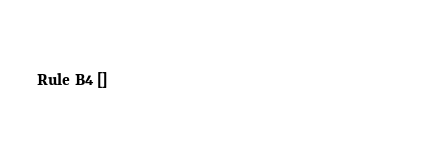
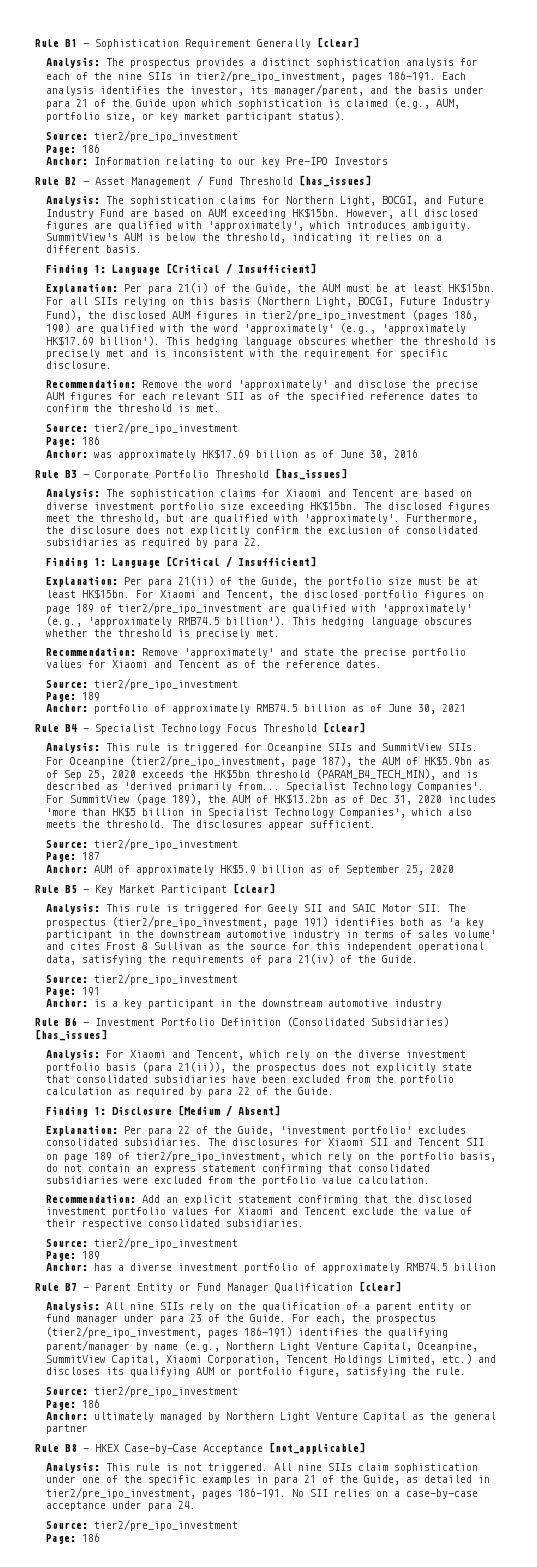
[37,72,108,88] Rule B4 [] -> [35,37,359,49] [46,57,479,68] [46,70,467,82] [46,84,485,96] [46,98,461,109] [46,111,347,122] [46,130,239,142] [46,144,101,155] [46,157,389,167] [35,175,371,187] [46,195,485,206] [46,208,479,219] [46,221,473,231] [46,233,443,243] [46,245,143,253] [46,263,317,275] [46,283,497,294] [46,296,491,307] [46,309,479,321] [46,323,467,334] [46,336,497,347] [46,349,449,359] [46,361,113,369] [46,379,479,390] [46,392,479,402] [46,404,221,412] [46,422,239,434] [46,436,101,447] [46,449,419,460] [35,468,347,480] [46,488,473,499] [46,501,491,512] [46,514,479,524] [46,526,479,536] [46,538,263,548] [46,556,317,568] [46,576,479,587] [46,589,485,600] [46,602,473,614] [46,616,473,627] [46,629,281,639] [46,647,467,658] [46,660,383,668] [46,678,239,690] [46,692,101,702] [46,704,467,714] [35,722,365,734] [46,742,479,753] [46,755,491,767] [46,769,479,780] [46,782,485,792] [46,794,497,805] [46,807,473,818] [46,820,377,830] [46,838,239,850] [46,852,101,862] [46,864,455,875] [35,883,275,895] [46,903,467,914] [46,916,485,928] [46,930,497,940] [46,942,485,952] [46,954,419,965] [46,973,239,985] [46,987,101,997] [46,999,443,1009] [35,1017,449,1027] [35,1029,107,1041] [46,1049,467,1060] [46,1062,473,1073] [46,1075,455,1085] [46,1087,335,1097] [46,1105,281,1117] [46,1125,467,1136] [46,1138,485,1146] [46,1150,497,1162] [46,1164,431,1174] [46,1176,431,1186] [46,1194,473,1205] [46,1207,473,1217] [46,1219,305,1229] [46,1237,239,1249] [46,1251,101,1261] [46,1263,497,1273] [35,1281,401,1293] [46,1301,473,1312] [46,1314,437,1324] [46,1326,449,1338] [46,1340,479,1352] [46,1354,497,1365] [46,1367,467,1377] [46,1385,239,1397] [46,1399,101,1410] [46,1412,497,1422] [46,1424,89,1434] [35,1442,365,1454] [46,1462,479,1473] [46,1475,491,1485] [46,1487,479,1499] [46,1501,197,1511] [46,1519,239,1531] [46,1533,101,1544] Rule B1 — Sophistication Requirement Generally [clear] // Analysis: The prospectus provides a distinct sophistication analysis for each of the nine SIIs in tier2/pre_ipo_investment, pages 186-191. Each analysis identifies the investor, its manager/parent, and the basis under para 21 of the Guide upon which sophistication is claimed (e.g., AUM, portfolio size, or key market participant status). // Source: tier2/pre_ipo_investment // Page: 186 // Anchor: Information relating to our key Pre-IPO Investors // Rule B2 — Asset Management / Fund Threshold [has_issues] // Analysis: The sophistication claims for Northern Light, BOCGI, and Future Industry Fund are based on AUM exceeding HK$15bn. However, all disclosed figures are qualified with 'approximately', which introduces ambiguity. SummitView's AUM is below the threshold, indicating it relies on a different basis. // Finding 1: Language [Critical / Insufficient] // Explanation: Per para 21(i) of the Guide, the AUM must be at least HK$15bn. For all SIIs relying on this basis (Northern Light, BOCGI, Future Industry Fund), the disclosed AUM figures in tier2/pre_ipo_investment (pages 186, 190) are qualified with the word 'approximately' (e.g., 'approximately HK$17.69 billion'). This hedging language obscures whether the threshold is precisely met and is inconsistent with the requirement for specific disclosure. // Recommendation: Remove the word 'approximately' and disclose the precise AUM figures for each relevant SII as of the specified reference dates to confirm the threshold is met. // Source: tier2/pre_ipo_investment // Page: 186 // Anchor: was approximately HK$17.69 billion as of June 30, 2016 // Rule B3 — Corporate Portfolio Threshold [has_issues] // Analysis: The sophistication claims for Xiaomi and Tencent are based on diverse investment portfolio size exceeding HK$15bn. The disclosed figures meet the threshold, but are qualified with 'approximately'. Furthermore, the disclosure does not explicitly confirm the exclusion of consolidated subsidiaries as required by para 22. // Finding 1: Language [Critical / Insufficient] // Explanation: Per para 21(ii) of the Guide, the portfolio size must be at least HK$15bn. For Xiaomi and Tencent, the disclosed portfolio figures on page 189 of tier2/pre_ipo_investment are qualified with 'approximately' (e.g., 'approximately RMB74.5 billion'). This hedging language obscures whether the threshold is precisely met. // Recommendation: Remove 'approximately' and state the precise portfolio values for Xiaomi and Tencent as of the reference dates. // Source: tier2/pre_ipo_investment // Page: 189 // Anchor: portfolio of approximately RMB74.5 billion as of June 30, 2021 // Rule B4 — Specialist Technology Focus Threshold [clear] // Analysis: This rule is triggered for Oceanpine SIIs and SummitView SIIs. For Oceanpine (tier2/pre_ipo_investment, page 187), the AUM of HK$5.9bn as of Sep 25, 2020 exceeds the HK$5bn threshold (PARAM_B4_TECH_MIN), and is described as 'derived primarily from... Specialist Technology Companies'. For SummitView (page 189), the AUM of HK$13.2bn as of Dec 31, 2020 includes 'more than HK$5 billion in Specialist Technology Companies', which also meets the threshold. The disclosures appear sufficient. // Source: tier2/pre_ipo_investment // Page: 187 // Anchor: AUM of approximately HK$5.9 billion as of September 25, 2020 // Rule B5 — Key Market Participant [clear] // Analysis: This rule is triggered for Geely SII and SAIC Motor SII. The prospectus (tier2/pre_ipo_investment, page 191) identifies both as 'a key participant in the downstream automotive industry in terms of sales volume' and cites Frost & Sullivan as the source for this independent operational data, satisfying the requirements of para 21(iv) of the Guide. // Source: tier2/pre_ipo_investment // Page: 191 // Anchor: is a key participant in the downstream automotive industry // Rule B6 — Investment Portfolio Definition (Consolidated Subsidiaries) [has_issues] // Analysis: For Xiaomi and Tencent, which rely on the diverse investment portfolio basis (para 21(ii)), the prospectus does not explicitly state that consolidated subsidiaries have been excluded from the portfolio calculation as required by para 22 of the Guide. // Finding 1: Disclosure [Medium / Absent] // Explanation: Per para 22 of the Guide, 'investment portfolio' excludes consolidated subsidiaries. The disclosures for Xiaomi SII and Tencent SII on page 189 of tier2/pre_ipo_investment, which rely on the portfolio basis, do not contain an express statement confirming that consolidated subsidiaries were excluded from the portfolio value calculation. // Recommendation: Add an explicit statement confirming that the disclosed investment portfolio values for Xiaomi and Tencent exclude the value of their respective consolidated subsidiaries. // Source: tier2/pre_ipo_investment // Page: 189 // Anchor: has a diverse investment portfolio of approximately RMB74.5 billion // Rule B7 — Parent Entity or Fund Manager Qualification [clear] // Analysis: All nine SIIs rely on the qualification of a parent entity or fund manager under para 23 of the Guide. For each, the prospectus (tier2/pre_ipo_investment, pages 186-191) identifies the qualifying parent/manager by name (e.g., Northern Light Venture Capital, Oceanpine, SummitView Capital, Xiaomi Corporation, Tencent Holdings Limited, etc.) and discloses its qualifying AUM or portfolio figure, satisfying the rule. // Source: tier2/pre_ipo_investment // Page: 186 // Anchor: ultimately managed by Northern Light Venture Capital as the general partner // Rule B8 — HKEX Case-by-Case Acceptance [not_applicable] // Analysis: This rule is not triggered. All nine SIIs claim sophistication under one of the specific examples in para 21 of the Guide, as detailed in tier2/pre_ipo_investment, pages 186-191. No SII relies on a case-by-case acceptance under para 24. // Source: tier2/pre_ipo_investment // Page: 186

